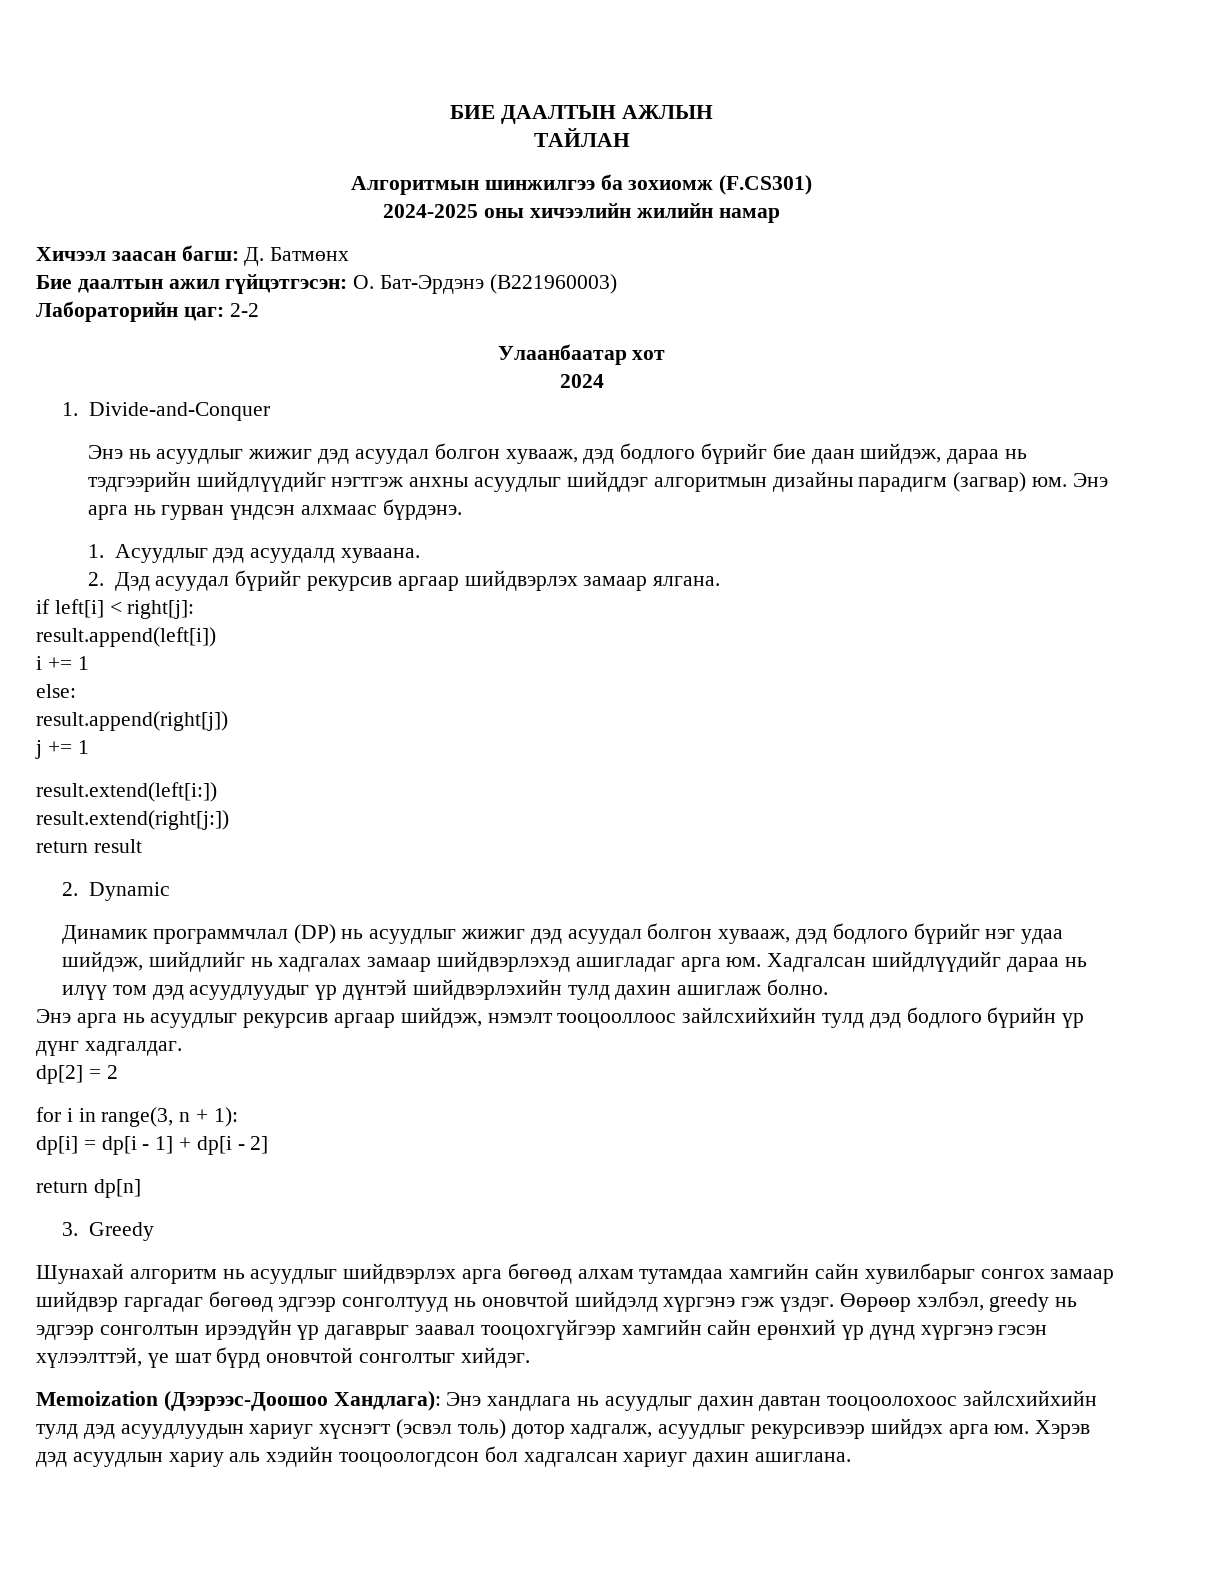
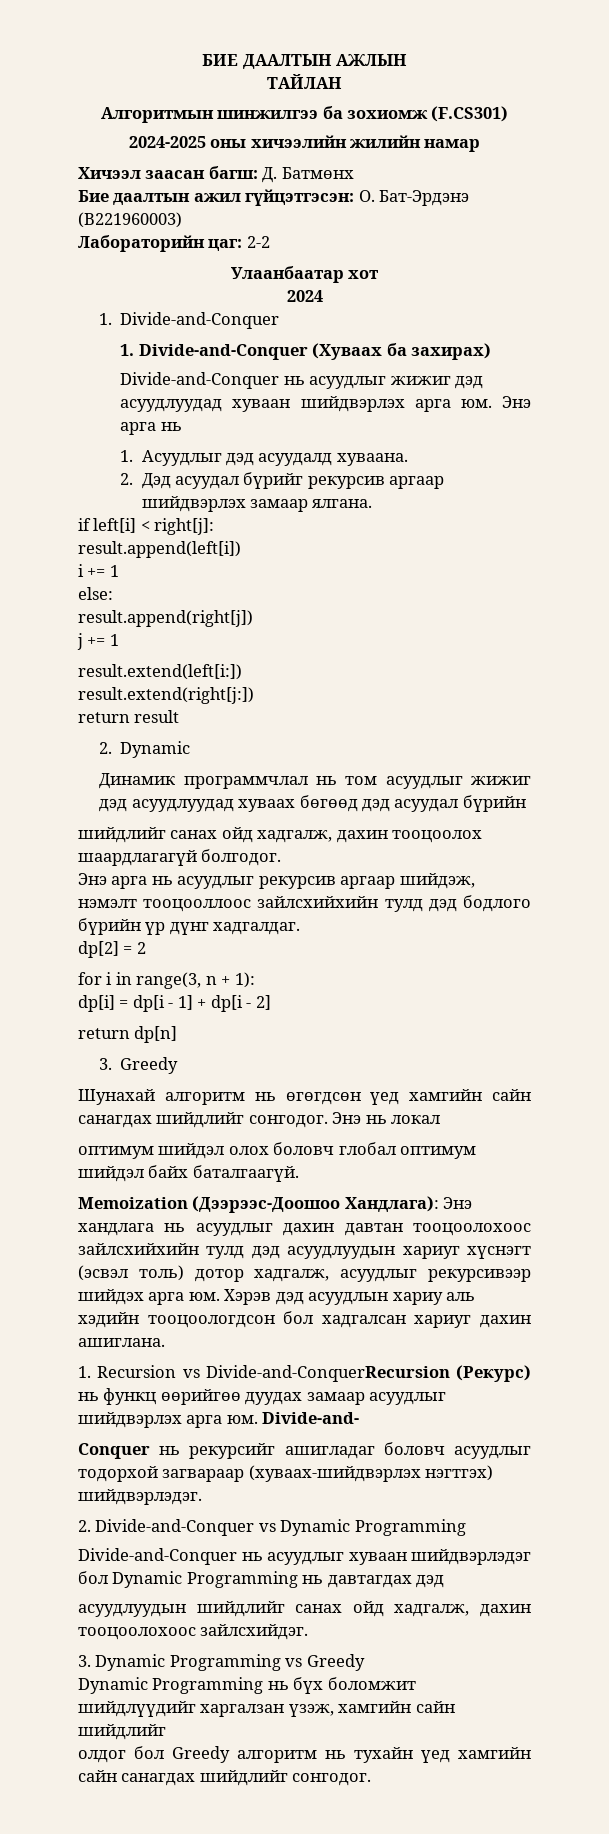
[87,443,1027,464] [87,471,1027,492] Энэ нь асуудлыг жижиг дэд асуудал болгон хувааж, дэд бодлого бүрийг бие даан шийдэж, дараа нь тэдгээрийн шийдлүүдийг нэгтгэж анхны асуудлыг шийддэг алгоритмын дизайны парадигм (загвар) -> [120,343,492,360] [120,372,484,389] [120,396,451,412] 1. Divide-and-Conquer (Хуваах ба захирах) // Divide-and-Conquer нь асуудлыг жижиг дэд асуудлуудад хуваан шийдвэрлэх арга
[161,499,462,520] гурван үндсэн алхмаас бүрдэнэ. -> (182, 426) none
[293,923,1064,944] [61,951,1087,972] [61,979,828,1000] (DP) нь асуудлыг жижиг дэд асуудал болгон хувааж, дэд бодлого бүрийг нэг удаа шийдэж, шийдлийг нь хадгалах замаар шийдвэрлэхэд ашигладаг арга юм. Хадгалсан шийдлүүдийг дараа нь илүү том дэд асуудлуудыг үр дүнтэй шийдвэрлэхийн тулд дахин ашиглаж болно. -> [315,776,531,789] [99,795,526,812] [78,827,483,843] [78,849,282,866] нь том асуудлыг жижиг дэд асуудлуудад хуваах бөгөөд дэд асуудал бүрийн // шийдлийг санах ойд хадгалж, дахин тооцоолох шаардлагагүй болгодог.
[250,1263,1115,1284] [36,1291,1078,1312] [36,1319,1048,1340] [36,1347,530,1368] асуудлыг шийдвэрлэх арга бөгөөд алхам тутамдаа хамгийн сайн хувилбарыг сонгох замаар шийдвэр гаргадаг бөгөөд эдгээр сонголтууд нь оновчтой шийдэлд хүргэнэ гэж үздэг. Өөрөөр хэлбэл, greedy нь эдгээр сонголтын ирээдүйн үр дагаврыг заавал тооцохгүйгээр хамгийн сайн ерөнхий үр дүнд хүргэнэ гэсэн хүлээлттэй, үе шат бүрд оновчтой сонголтыг хийдэг. -> [285,1089,531,1105] [78,1112,441,1128] [78,1142,477,1159] [78,1165,299,1182] өгөгдсөн үед хамгийн сайн санагдах шийдлийг сонгодог. Энэ нь локал // оптимум шийдэл олох боловч глобал оптимум шийдэл байх баталгаагүй.
(852, 1457) none -> [78,1365,531,1382] [78,1388,447,1405] [78,1412,360,1428] [78,1442,531,1459] [78,1465,494,1482] [78,1489,202,1505] [78,1519,466,1536] [78,1548,531,1565] [78,1571,445,1588] [78,1601,532,1617] [78,1624,309,1640] [78,1654,365,1671] [78,1677,416,1694] [78,1701,455,1717] [78,1724,166,1740] [78,1746,531,1763] [78,1770,372,1786] // 1. Recursion vs Divide-and-ConquerRecursion (Рекурс) нь функц өөрийгөө дуудах замаар асуудлыг шийдвэрлэх арга юм. Divide-and- // Conquer нь рекурсийг ашигладаг боловч асуудлыг тодорхой загвараар (хуваах-шийдвэрлэх нэгтгэх) шийдвэрлэдэг. // 2. Divide-and-Conquer vs Dynamic Programming // Divide-and-Conquer нь асуудлыг хуваан шийдвэрлэдэг бол Dynamic Programming нь давтагдах дэд // асуудлуудын шийдлийг санах ойд хадгалж, дахин тооцоолохоос зайлсхийдэг. // 3. Dynamic Programming vs Greedy // Dynamic Programming нь бүх боломжит шийдлүүдийг харгалзан үзэж, хамгийн сайн шийдлийг // олдог бол Greedy алгоритм нь тухайн үед хамгийн сайн санагдах шийдлийг сонгодог.

